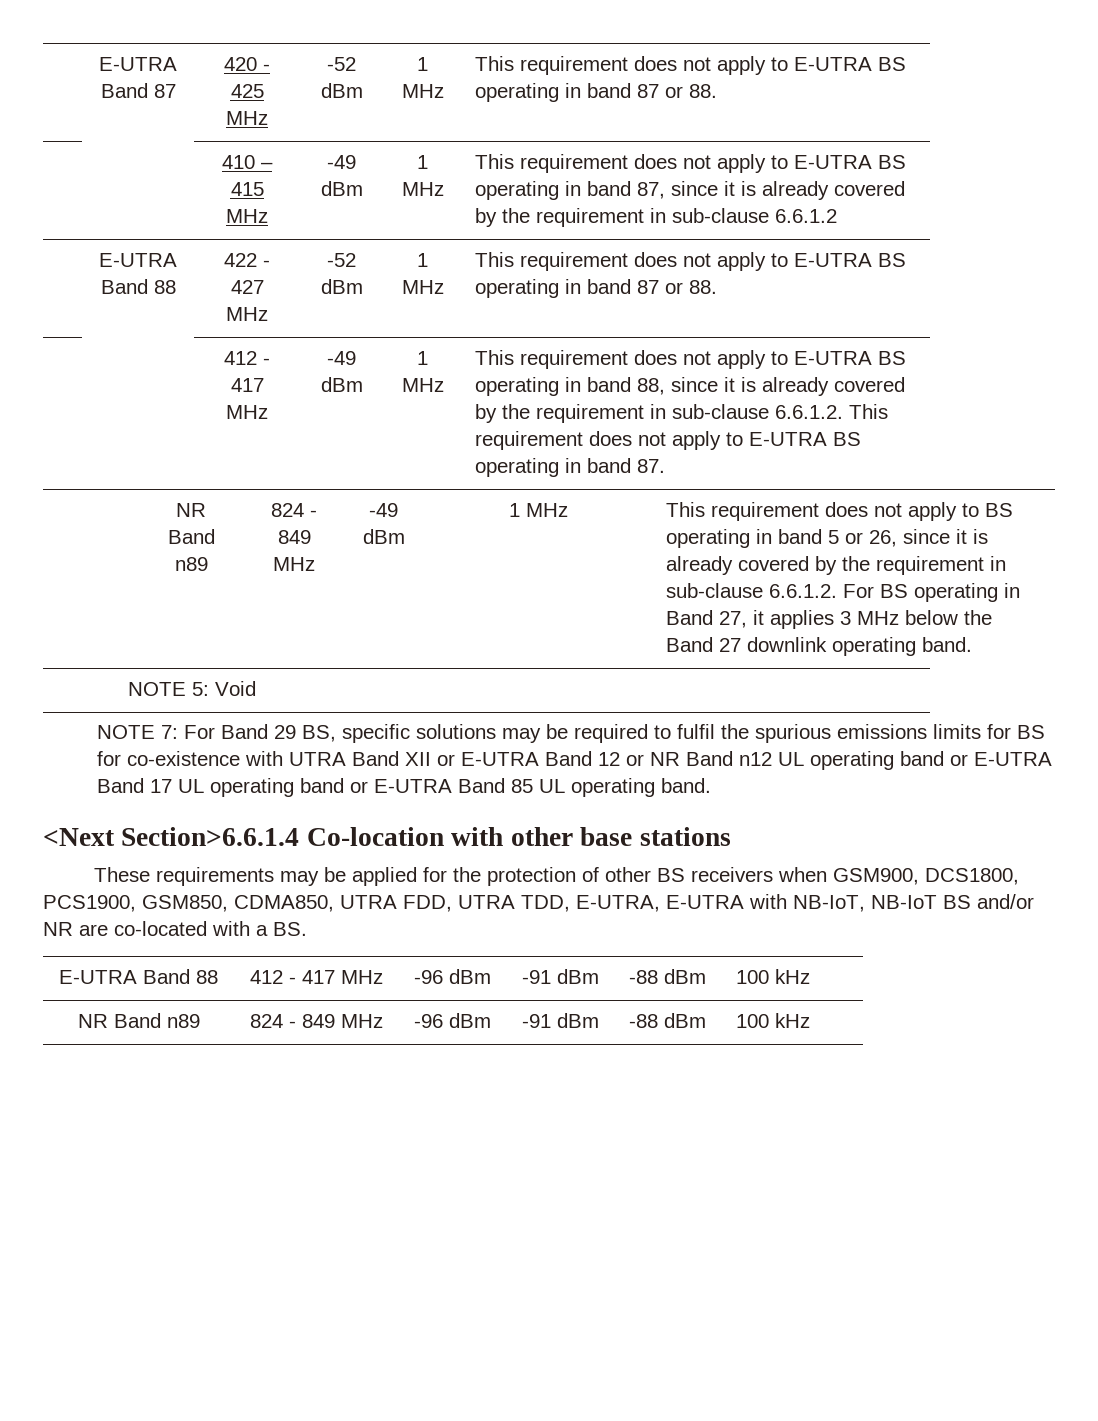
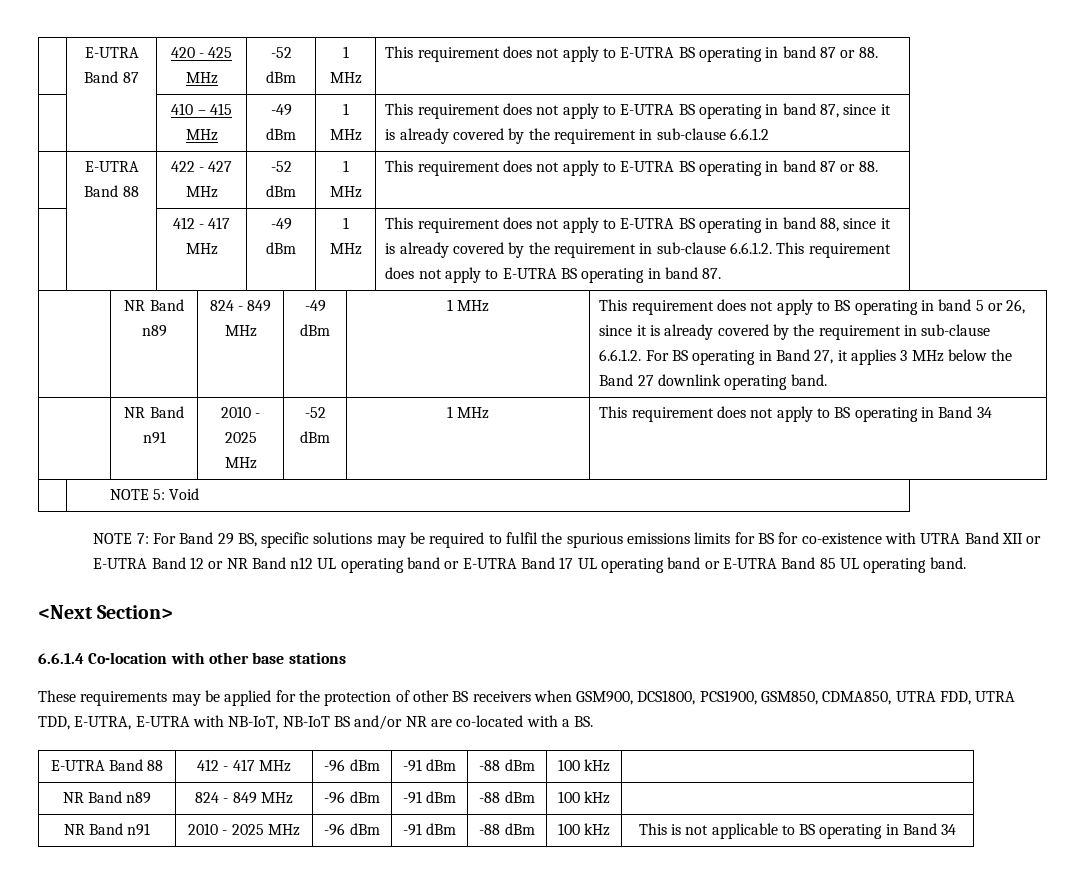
(972, 644) none -> [124,406,184,418] [142,431,166,444] [220,406,261,418] [224,432,257,443] [224,457,257,469] [304,407,326,418] [300,431,330,443] [446,406,490,419] [599,406,992,422] // | NR Band n91 | 2010 - 2025 MHz | -52 dBm | 1 MHz | This requirement does not apply to BS operating in Band 34
[121,827,300,846] Section>6.6.1.4 -> [97,605,174,619] [38,653,84,664] Section> // 6.6.1.4
(810, 1020) none -> [63,823,151,836] [188,823,300,836] [324,823,380,836] [402,823,457,836] [479,823,535,835] [557,823,611,836] [638,823,957,839] // NR Band n91 | 2010 - 2025 MHz | -96 dBm | -91 dBm | -88 dBm | 100 kHz | This is not applicable to BS operating in Band 34

